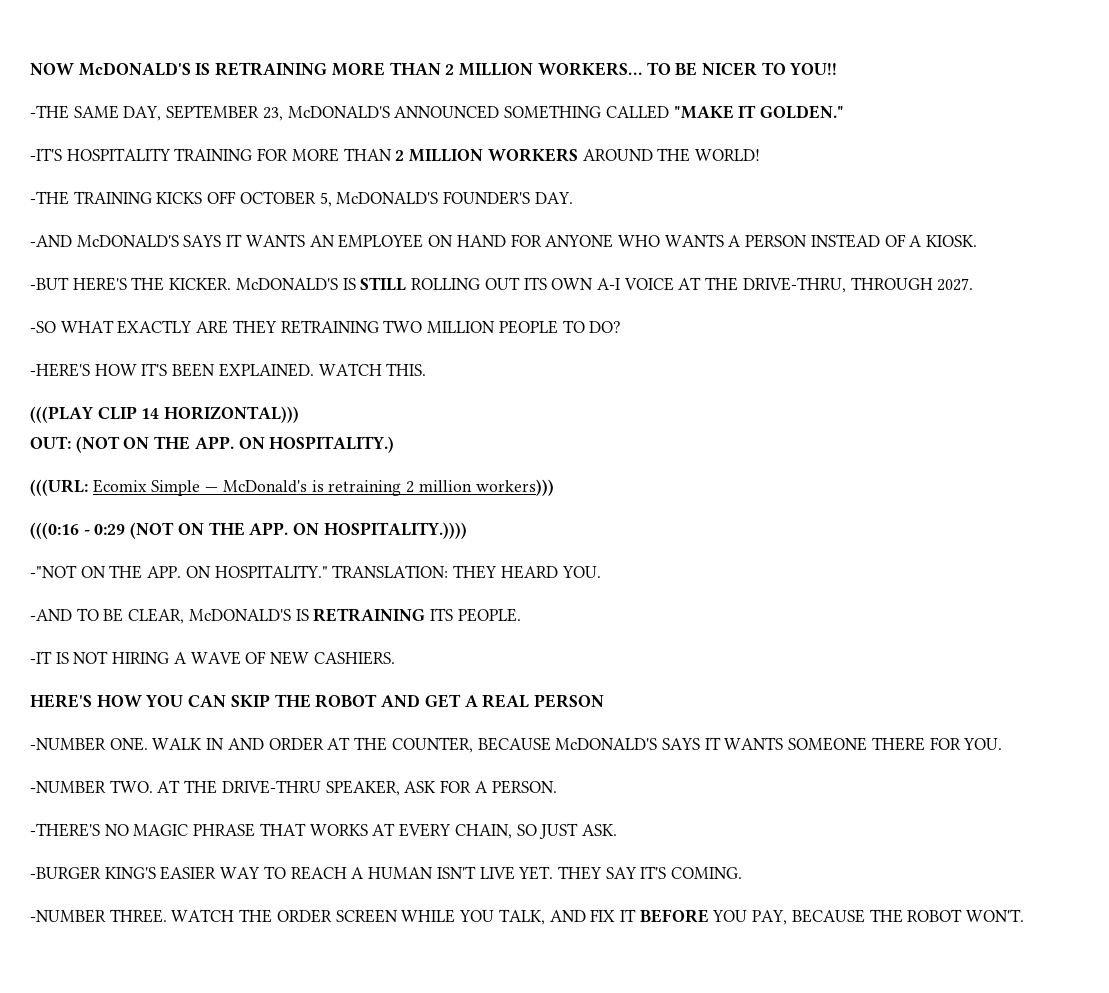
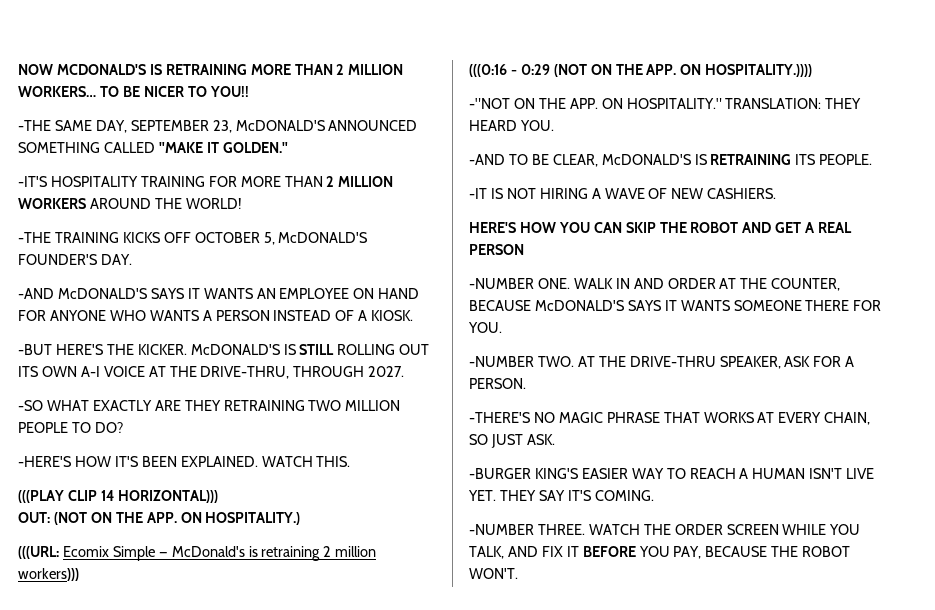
[78,62,191,76] McDONALD'S -> [56,64,146,75] MCDONALD'S

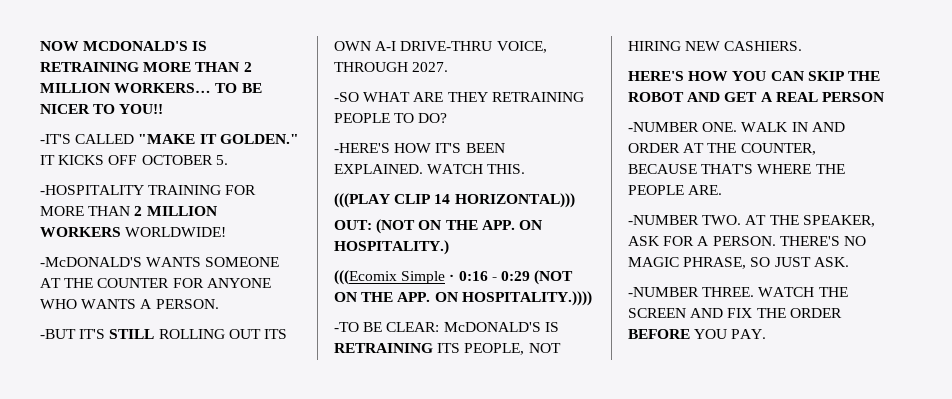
[18,120,418,133] [18,142,288,153] [18,176,138,187] -THE SAME DAY, SEPTEMBER 23, McDONALD'S ANNOUNCED SOMETHING CALLED "MAKE IT GOLDEN." // -IT'S HOSPITALITY -> [40,134,299,144] [40,155,228,165] [40,185,144,195] -IT'S CALLED "MAKE IT GOLDEN." IT KICKS OFF OCTOBER 5. // -HOSPITALITY
[89,198,242,209] [18,232,369,245] [18,254,132,265] [18,288,420,299] AROUND THE WORLD! // -THE TRAINING KICKS OFF OCTOBER 5, McDONALD'S FOUNDER'S DAY. // -AND McDONALD'S SAYS IT WANTS AN EMPLOYEE ON HAND -> [125,227,227,237] [40,257,280,267] [40,278,170,288] WORLDWIDE! // -McDONALD'S WANTS SOMEONE AT THE COUNTER
[215,310,414,321] [18,344,297,355] PERSON INSTEAD OF A KIOSK. // -BUT HERE'S THE KICKER. McDONALD'S IS -> [155,299,219,309] [40,329,106,339] PERSON. // -BUT IT'S
[103,366,290,379] VOICE AT THE DRIVE-THRU, -> [400,41,547,53] DRIVE-THRU VOICE,
[92,400,152,411] EXACTLY -> (411, 97) none
[308,400,401,411] TWO MILLION -> (584, 97) none
[18,546,377,561] [18,568,79,581] [469,64,507,77] (((URL: Ecomix Simple — McDonald's is retraining 2 million workers))) // (((0:16 -> [334,270,488,285] (((Ecomix Simple · 0:16
[469,98,862,109] [469,120,554,131] [469,154,873,167] [469,188,668,199] -"NOT ON THE APP. ON HOSPITALITY." TRANSLATION: THEY HEARD YOU. // -AND TO BE CLEAR, McDONALD'S IS RETRAINING ITS PEOPLE. // -IT IS NOT HIRING A WAVE OF -> [334,322,559,332] [334,343,561,355] [628,41,681,51] -TO BE CLEAR: McDONALD'S IS RETRAINING ITS PEOPLE, NOT HIRING
[534,300,882,311] [468,322,502,333] McDONALD'S SAYS IT WANTS SOMEONE THERE FOR YOU. -> [701,164,845,174] [628,185,723,195] THAT'S WHERE THE PEOPLE ARE.
[629,356,716,367] DRIVE-THRU -> (799, 220) none
[469,412,531,423] // -THERE'S -> [779,236,840,246] THERE'S
[606,412,871,425] [469,434,555,448] [469,468,875,479] [468,490,654,501] [469,524,861,535] [469,546,851,559] [469,568,518,579] PHRASE THAT WORKS AT EVERY CHAIN, SO JUST ASK. // -BURGER KING'S EASIER WAY TO REACH A HUMAN ISN'T LIVE YET. THEY SAY IT'S COMING. // -NUMBER THREE. WATCH THE ORDER SCREEN WHILE YOU TALK, AND FIX IT BEFORE YOU PAY, BECAUSE THE ROBOT WON'T. -> [683,257,849,269] [628,287,848,297] [628,308,842,318] [628,329,767,339] PHRASE, SO JUST ASK. // -NUMBER THREE. WATCH THE SCREEN AND FIX THE ORDER BEFORE YOU PAY.

